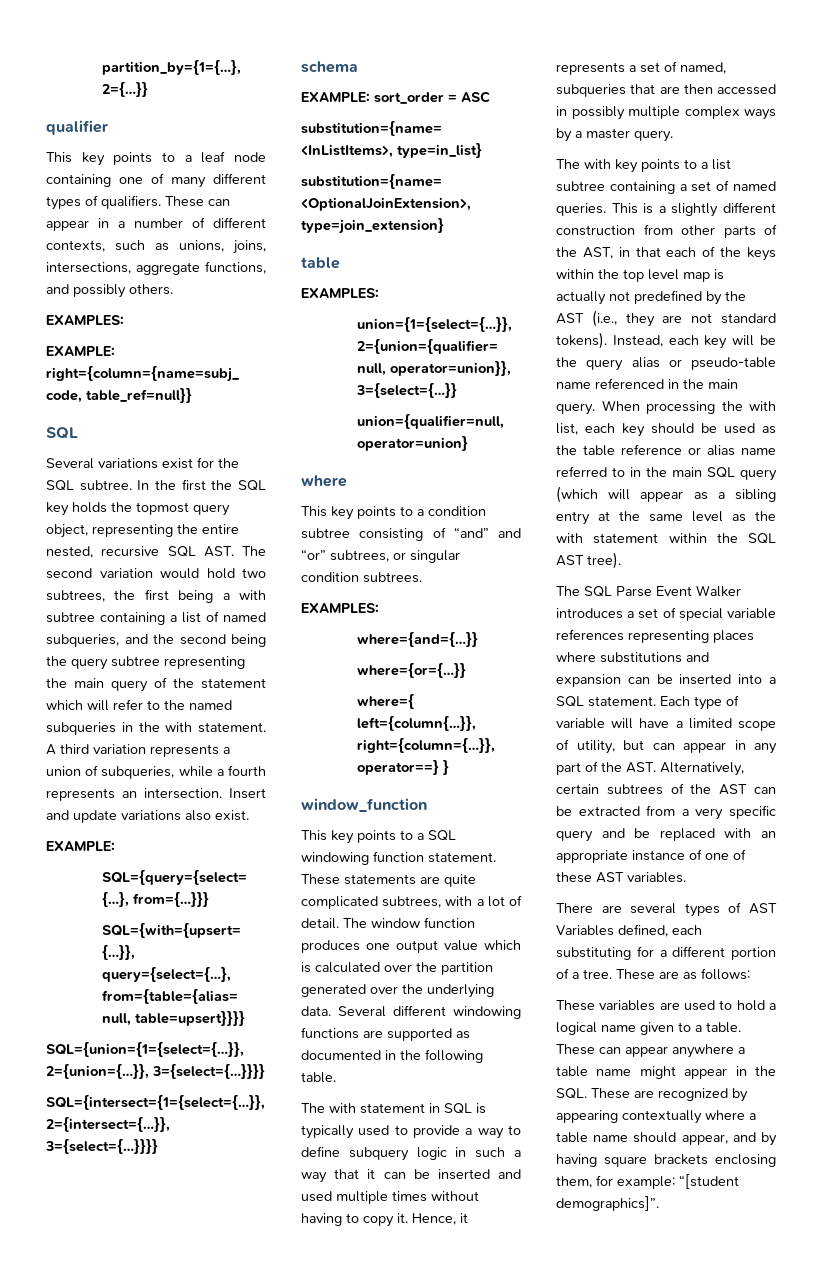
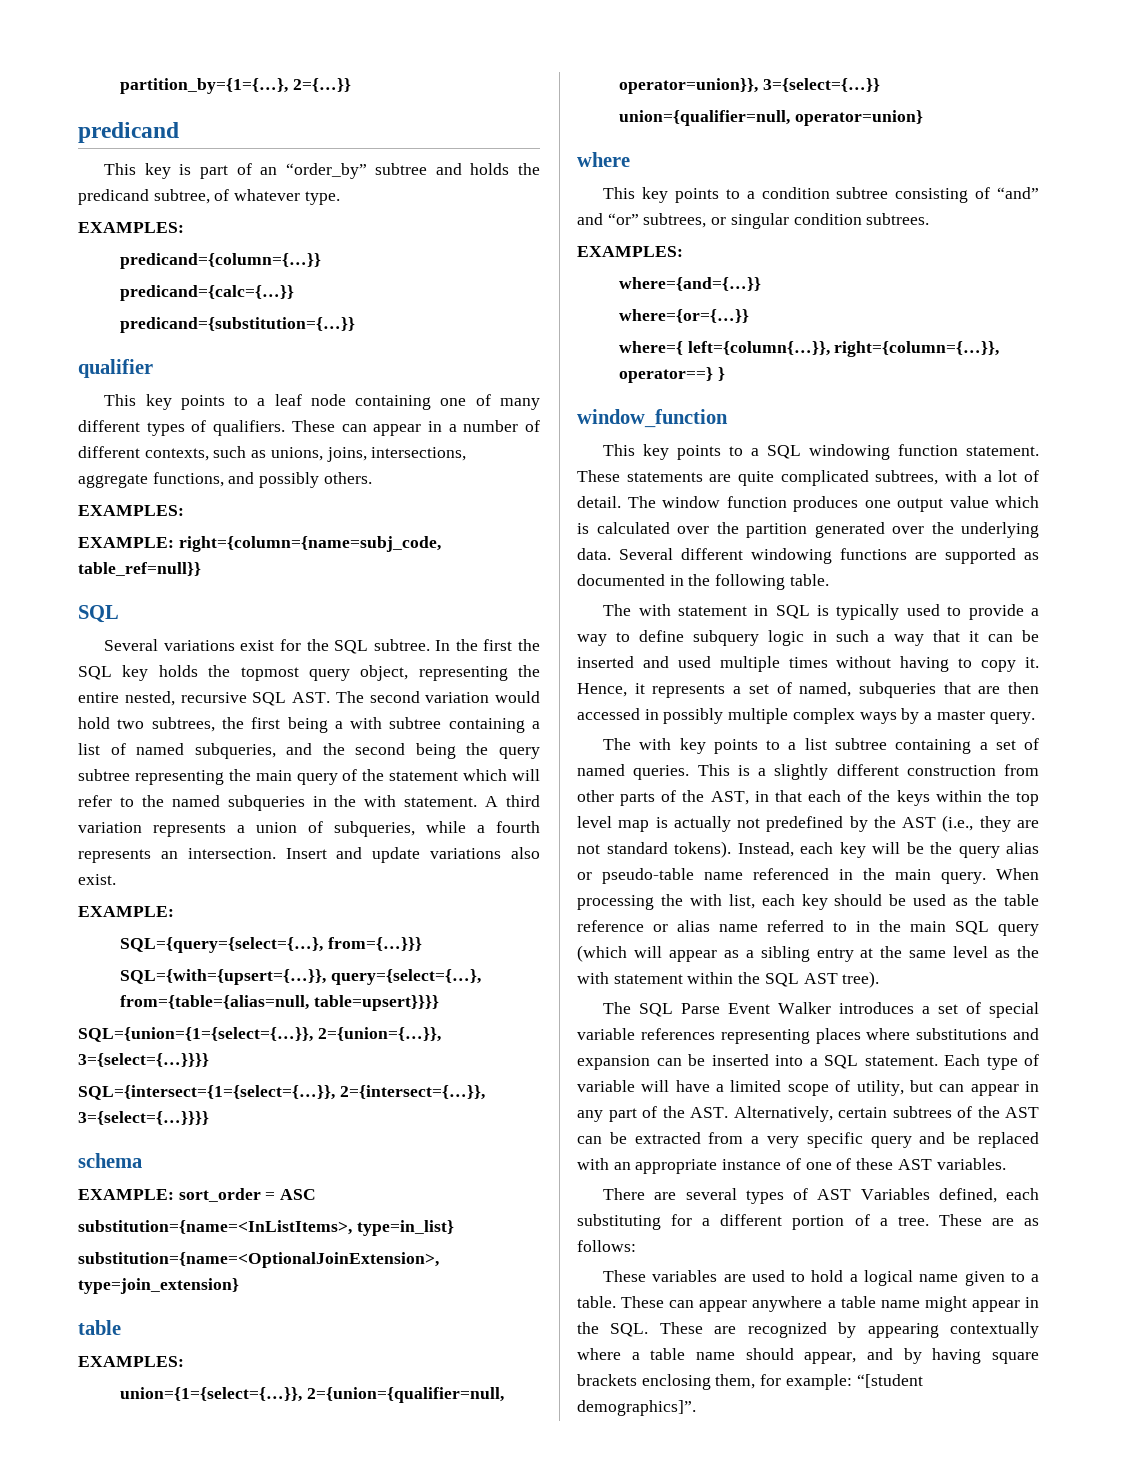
(148, 89) none -> [78,122,179,143] [104,163,541,179] [78,189,340,205] [78,222,184,233] [119,253,321,269] [119,285,294,301] [119,317,355,333] // predicand // This key is part of an “order_by” subtree and holds the predicand subtree, of whatever type. // EXAMPLES: // predicand={column={…}} // predicand={calc={…}} // predicand={substitution={…}}

